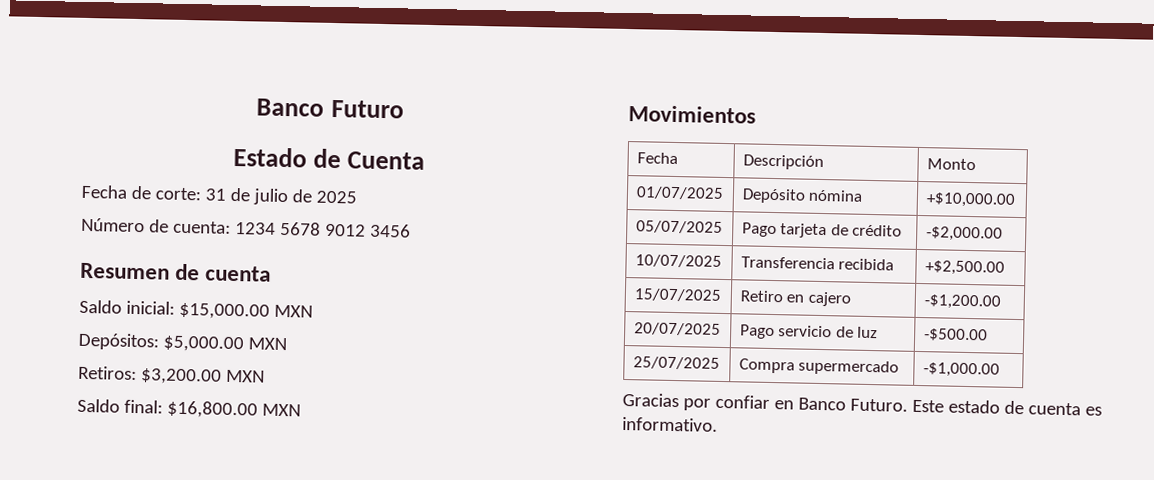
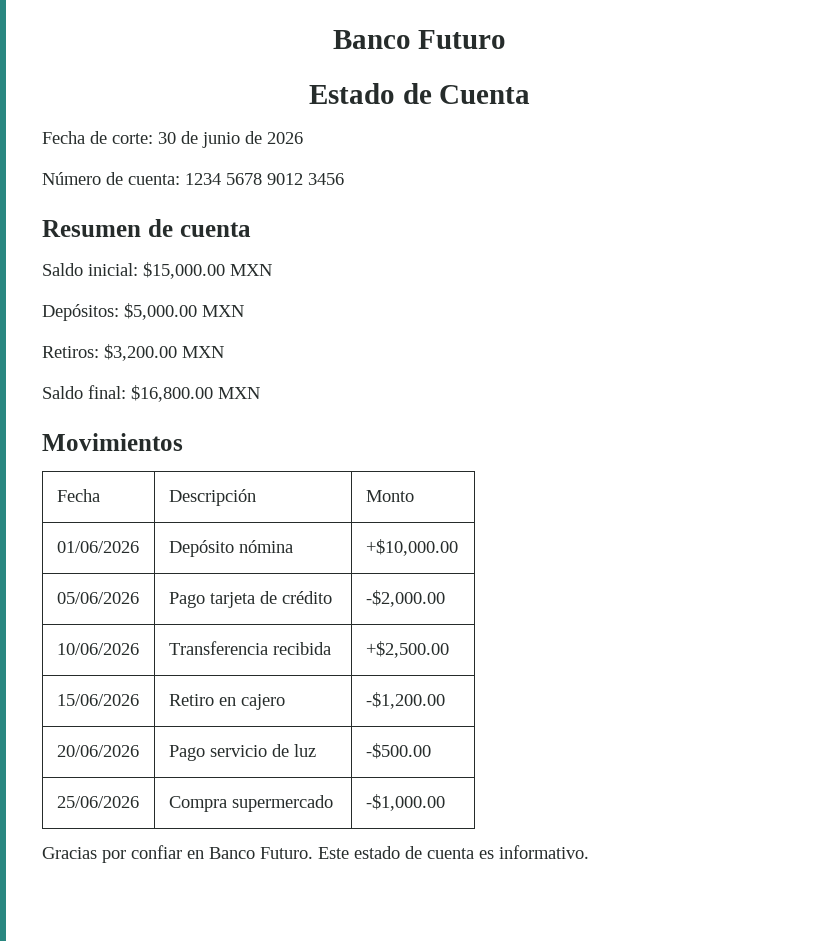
[204,187,357,206] 31 de julio de 2025 -> [158,131,303,148] 30 de junio de 2026
[635,186,724,200] 01/07/2025 -> [56,541,139,553] 01/06/2026
[635,220,723,234] 05/07/2025 -> [56,592,139,604] 05/06/2026
[634,254,722,268] 10/07/2025 -> [56,643,139,655] 10/06/2026
[633,288,722,302] 15/07/2025 -> [56,694,139,706] 15/06/2026
[633,322,721,336] 20/07/2025 -> [56,745,139,757] 20/06/2026
[632,356,720,370] 25/07/2025 -> [56,796,139,808] 25/06/2026

